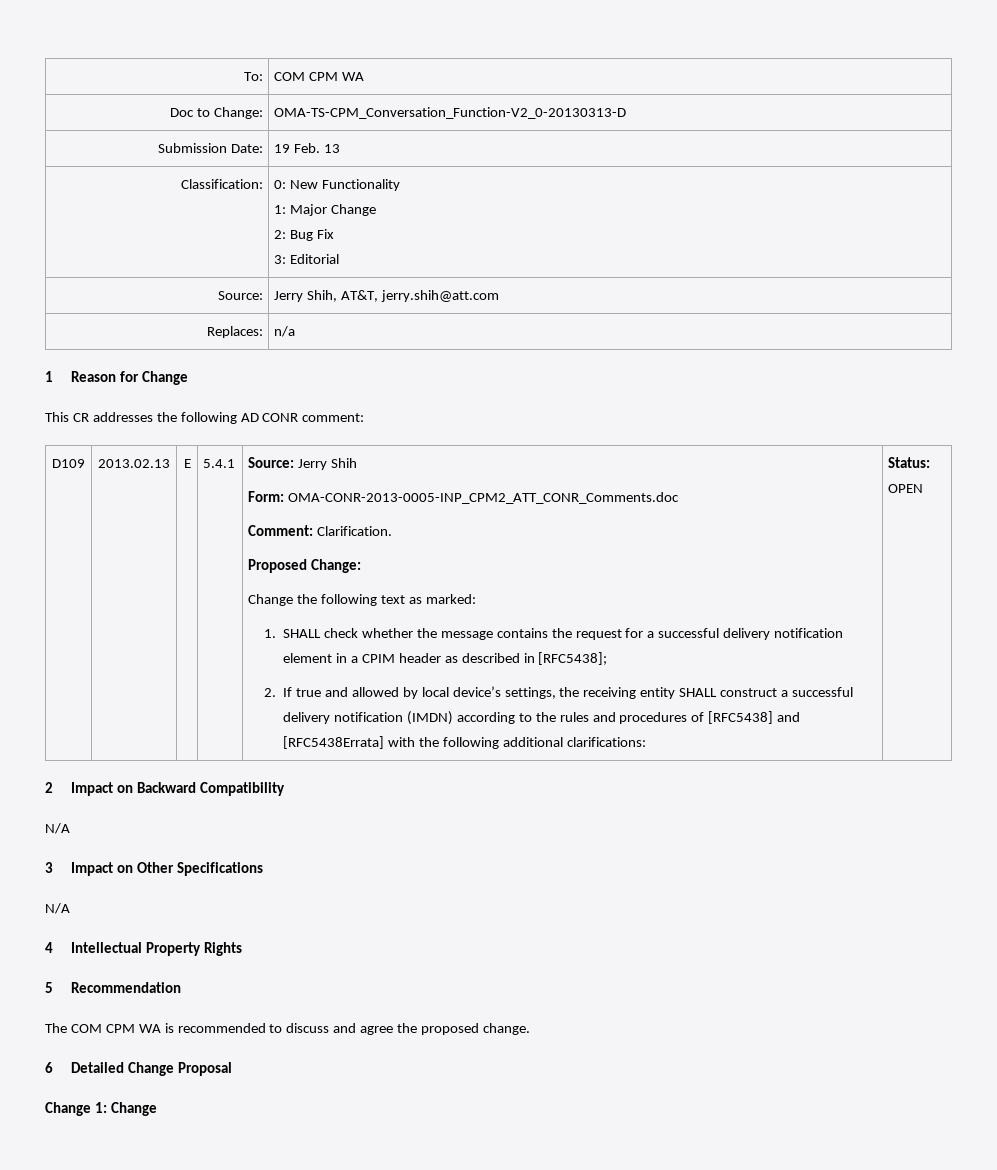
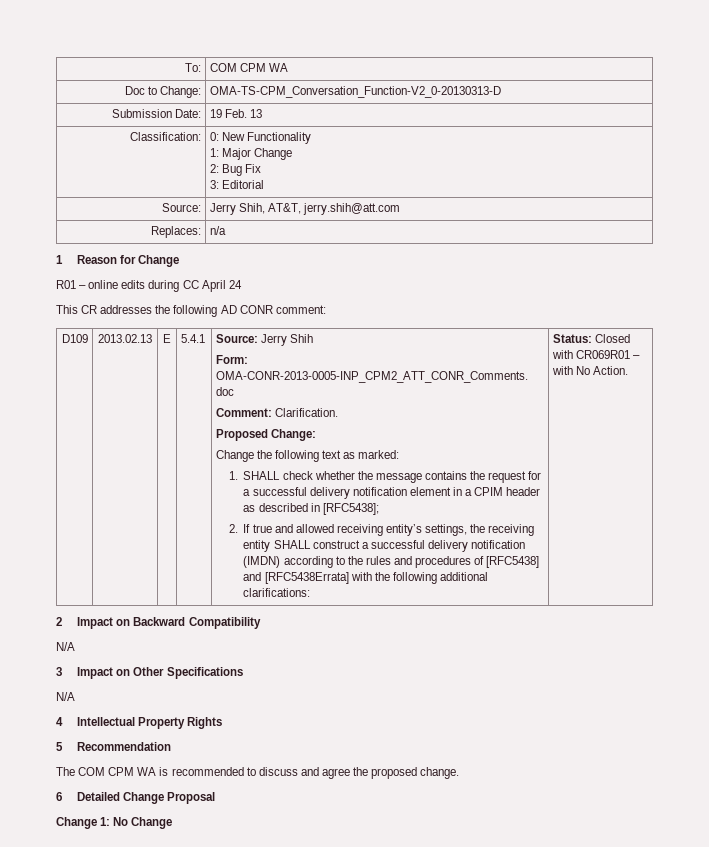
(188, 378) none -> [56,280,242,292] // R01 – online edits during CC April 24
[402,686,501,699] by local device’s -> [336,524,422,536] receiving entity’s
[888,484,924,493] OPEN -> [595,334,631,343] [551,350,641,359] [551,366,629,375] Closed with CR069R01 – with No Action.
(107, 1107) none -> [113,817,129,826] No

